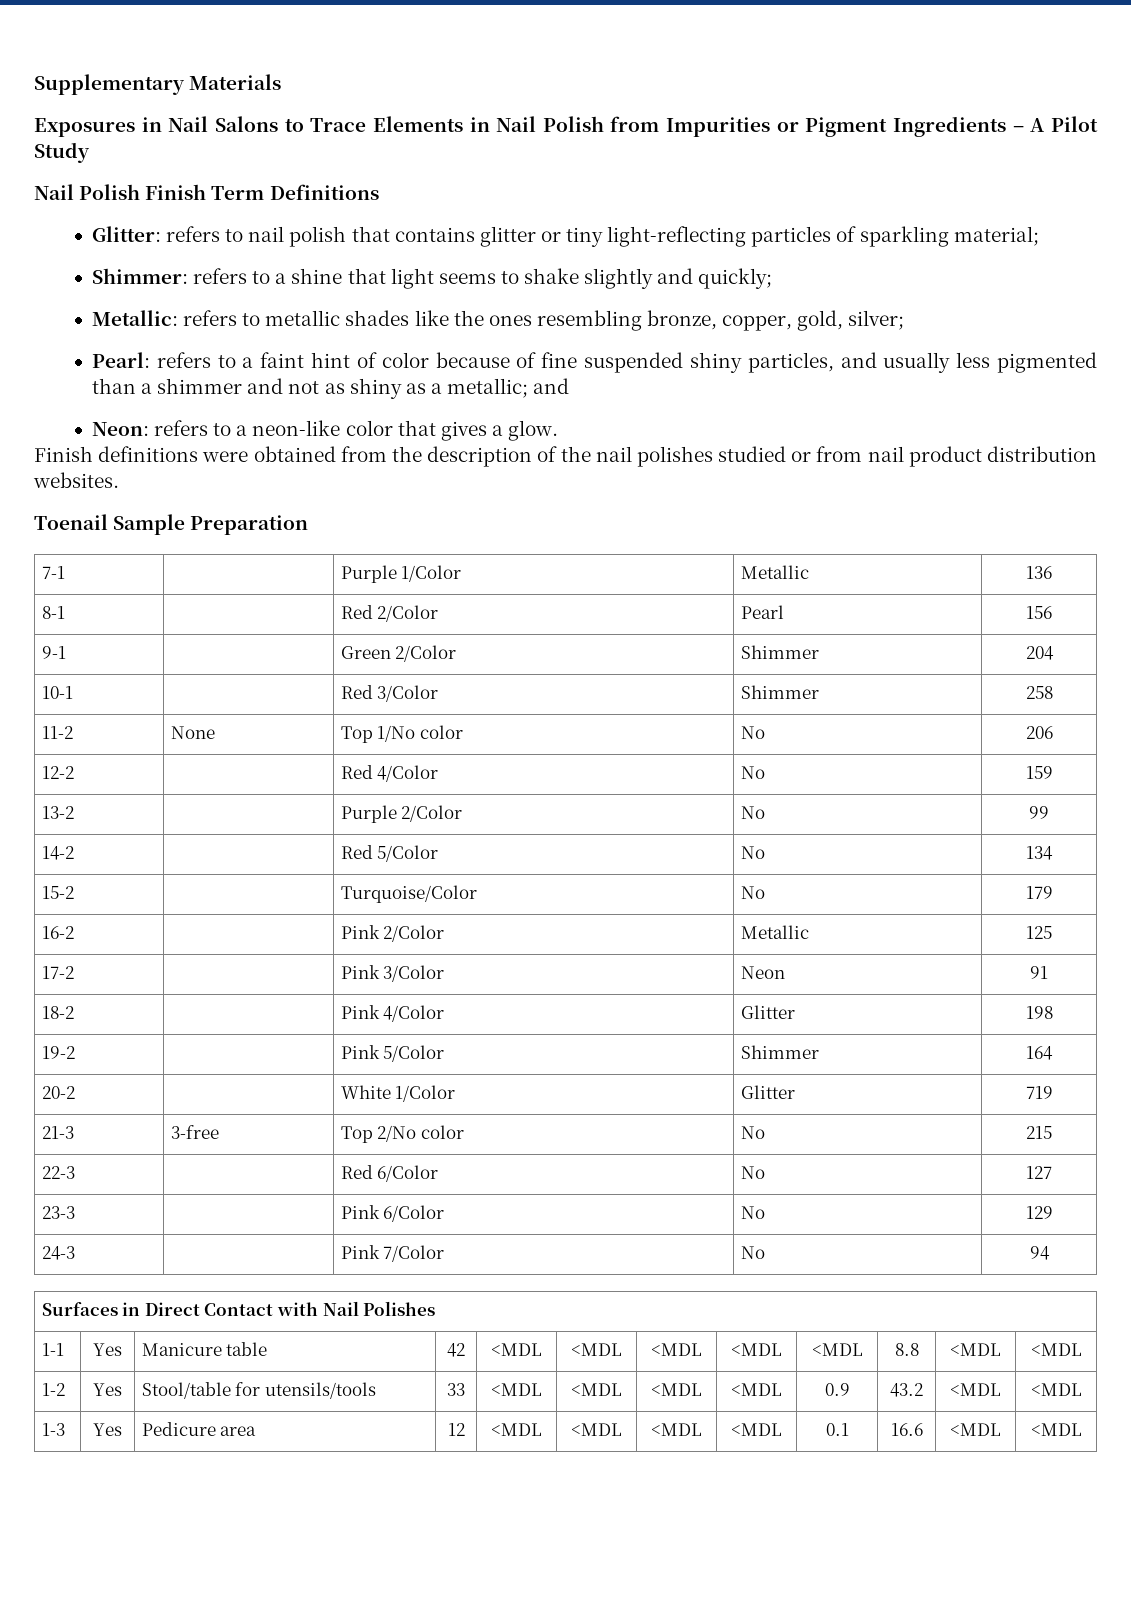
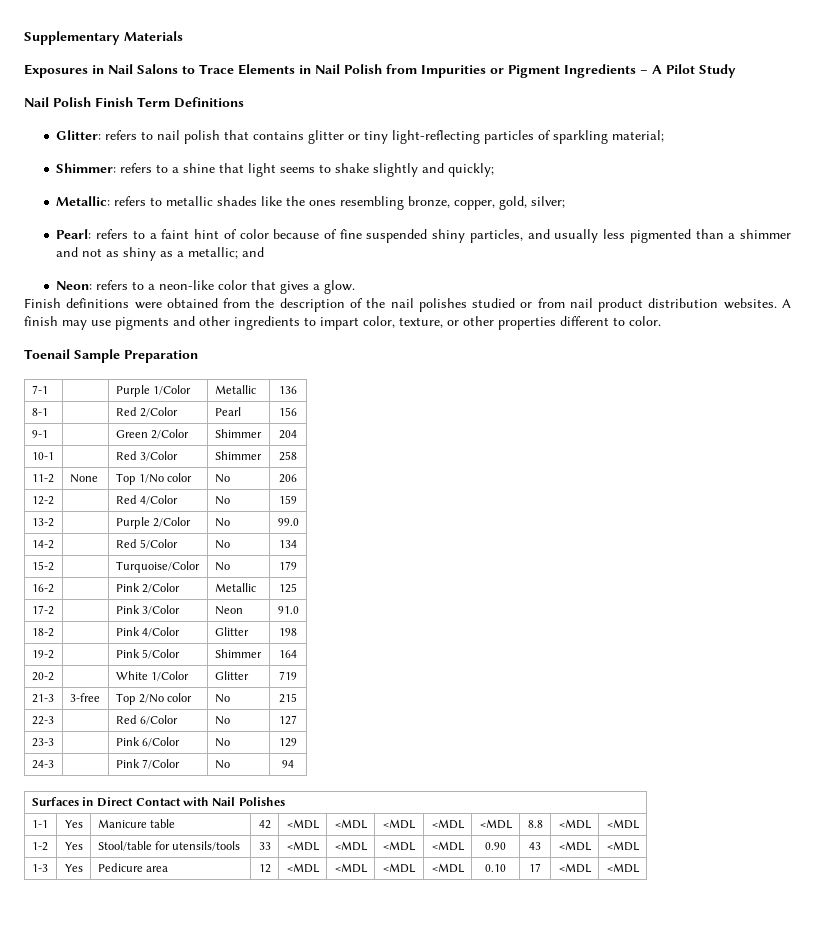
(119, 480) none -> [782,299,792,308] [24,316,661,330] A finish may use pigments and other ingredients to impart color, texture, or other properties different to color.
[1029,806,1049,819] 99 -> [277,518,299,526] 99.0
[1030,966,1048,979] 91 -> [277,606,299,614] 91.0
[824,1383,850,1396] [890,1383,923,1397] 0.9 | 43.2 -> [485,842,506,850] [529,842,541,850] 0.90 | 43
[825,1423,849,1436] [890,1423,923,1436] 0.1 | 16.6 -> [485,864,506,872] [529,863,541,872] 0.10 | 17

